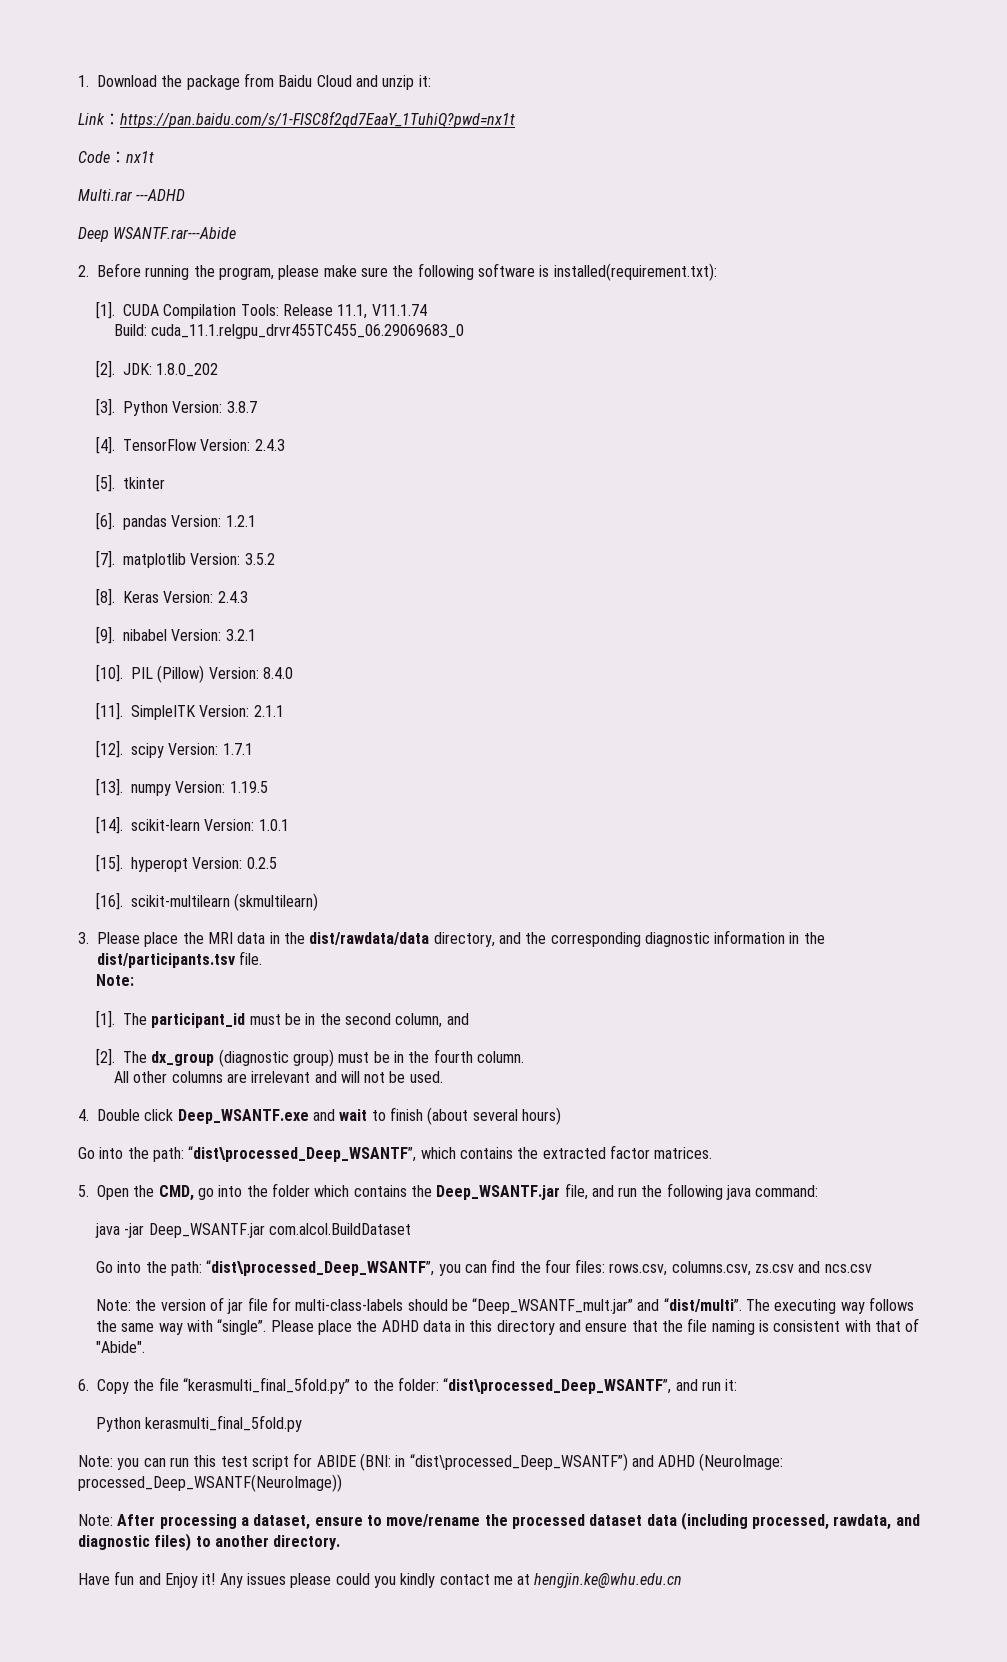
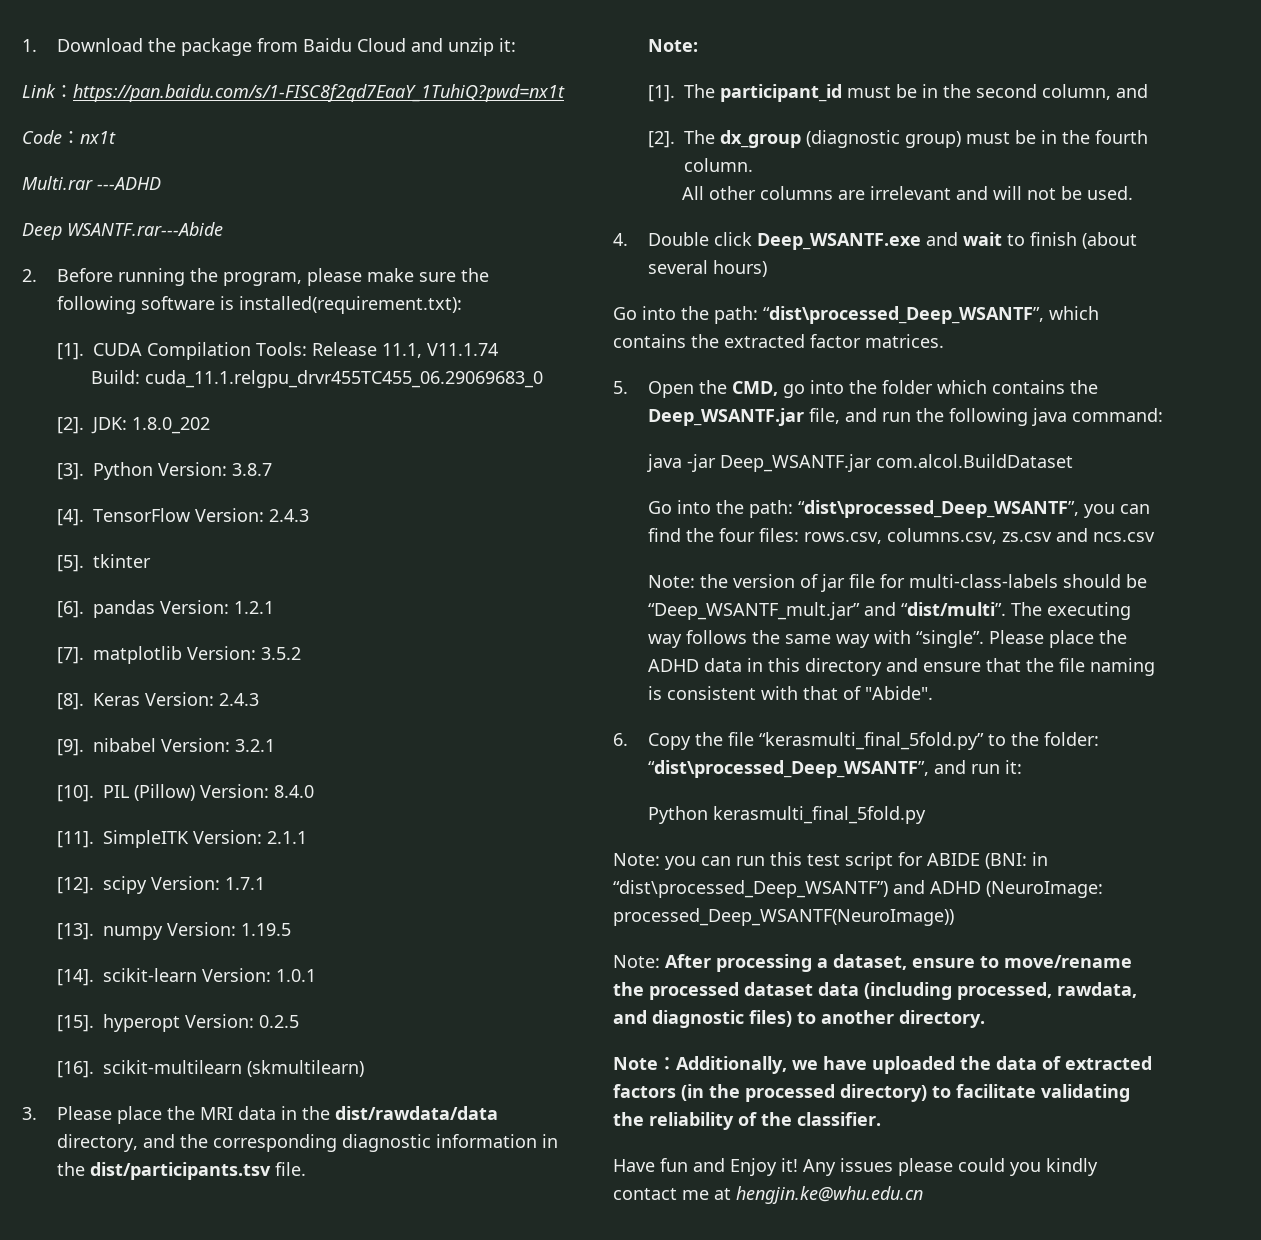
(341, 1542) none -> [613,1056,1152,1074] [613,1084,1130,1102] [613,1112,881,1130] // Note：Additionally, we have uploaded the data of extracted factors (in the processed directory) to facilitate validating the reliability of the classifier.

